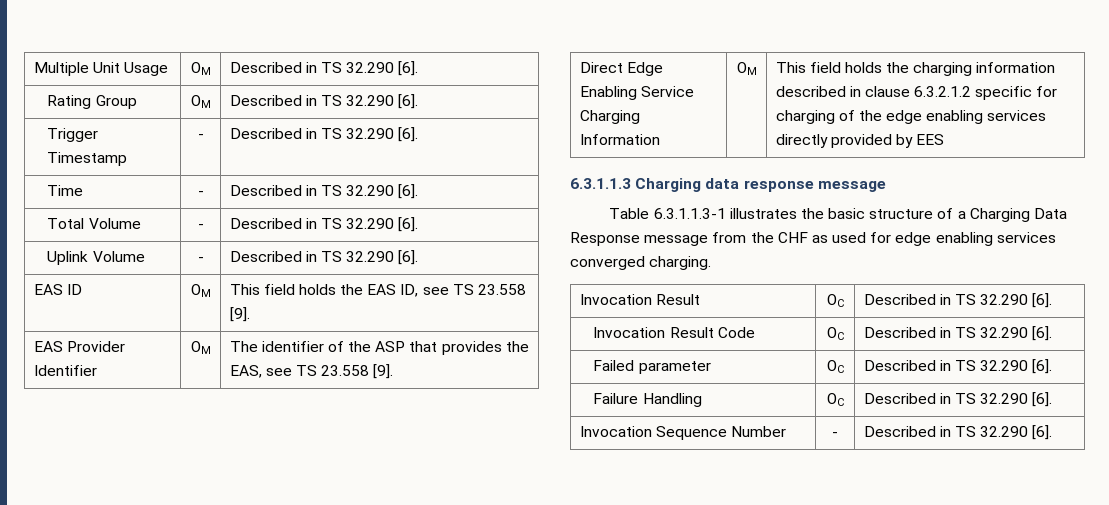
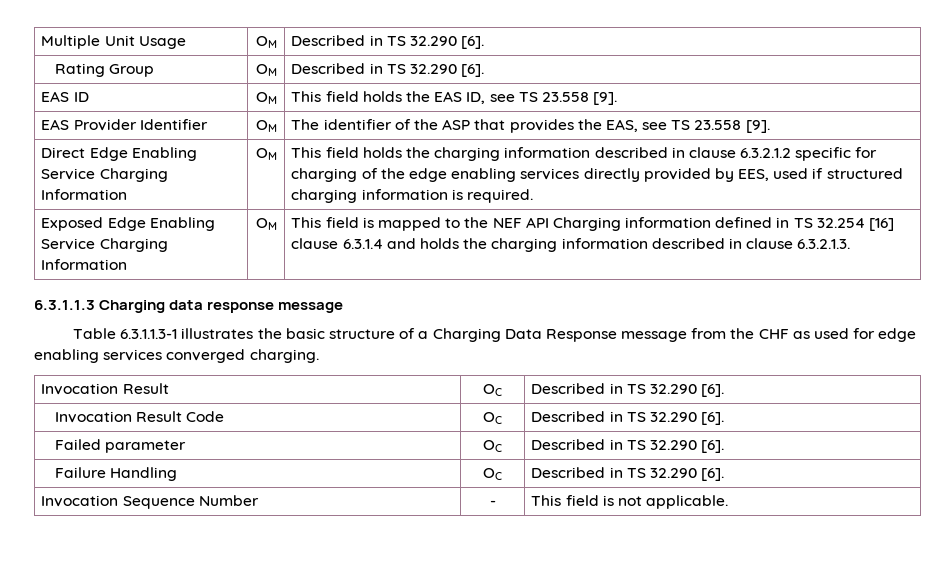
[47,128,99,142] [47,152,128,166] [197,134,204,139] [229,127,419,142] [47,185,84,196] [197,191,204,196] [229,184,419,199] [47,218,141,229] [197,224,204,229] [229,217,419,232] [47,251,145,265] [197,257,204,262] [229,250,419,265] // Trigger Timestamp | - | Described in TS 32.290 [6]. // Time | - | Described in TS 32.290 [6]. // Total Volume | - | Described in TS 32.290 [6]. // Uplink Volume | - | Described in TS 32.290 [6]. -> (485, 70) none
[916,134,945,145] EES -> [738,168,903,181] [291,189,533,203] [41,217,215,231] [41,238,168,252] [41,259,128,270] [255,218,277,230] [291,217,894,231] [291,238,851,252] EES, used if structured charging information is required. // Exposed Edge Enabling Service Charging Information | OM | This field is mapped to the NEF API Charging information defined in TS 32.254 [16] clause 6.3.1.4 and holds the charging information described in clause 6.3.2.1.3.
[863,425,1053,440] Described in TS 32.290 [6]. -> [531,495,729,509] This field is not applicable.

